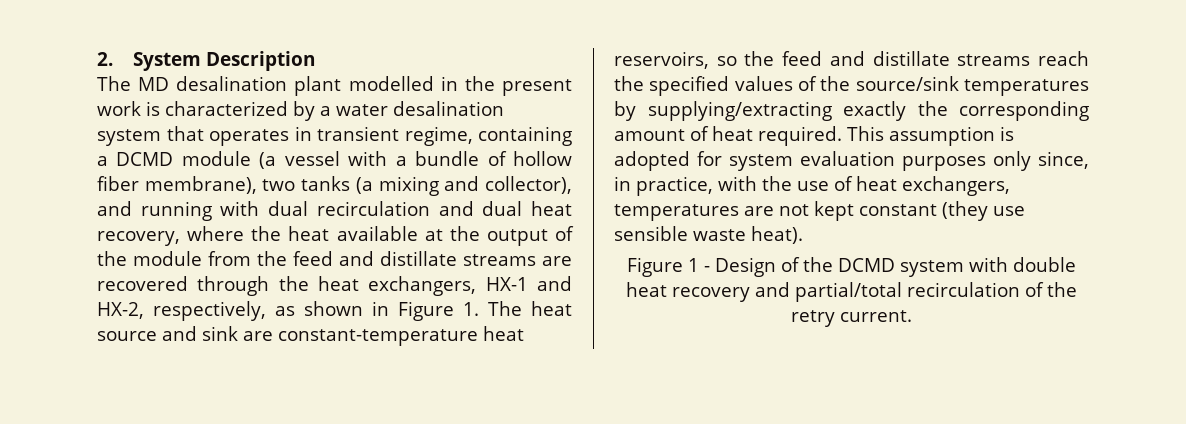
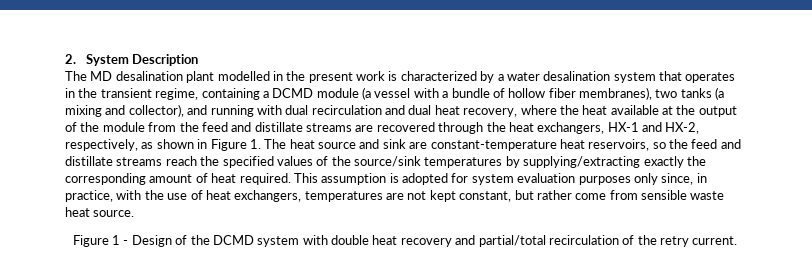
(312, 133) none -> [78,88,98,98] the
[144,176,257,194] membrane), -> [579,87,652,100] membranes),
[859,201,1025,221] [614,226,803,244] constant (they use sensible waste heat). -> [459,190,725,202] [65,207,135,217] constant, but rather come from sensible waste heat source.

